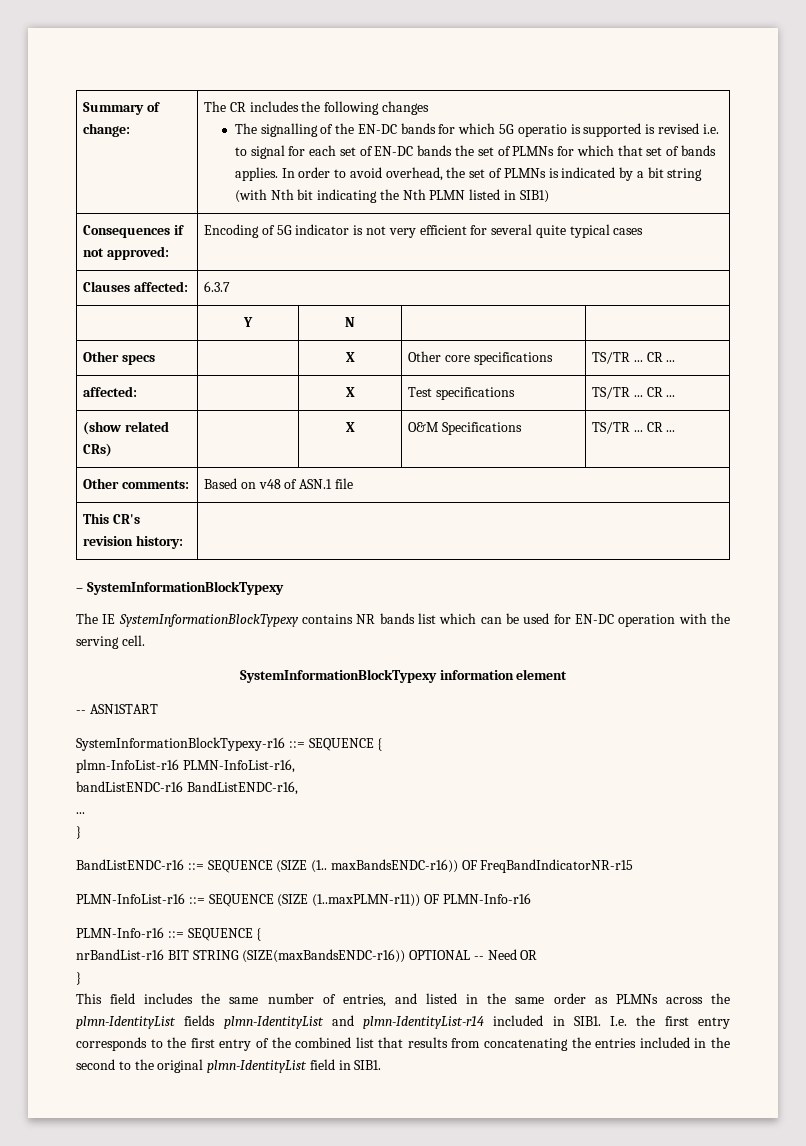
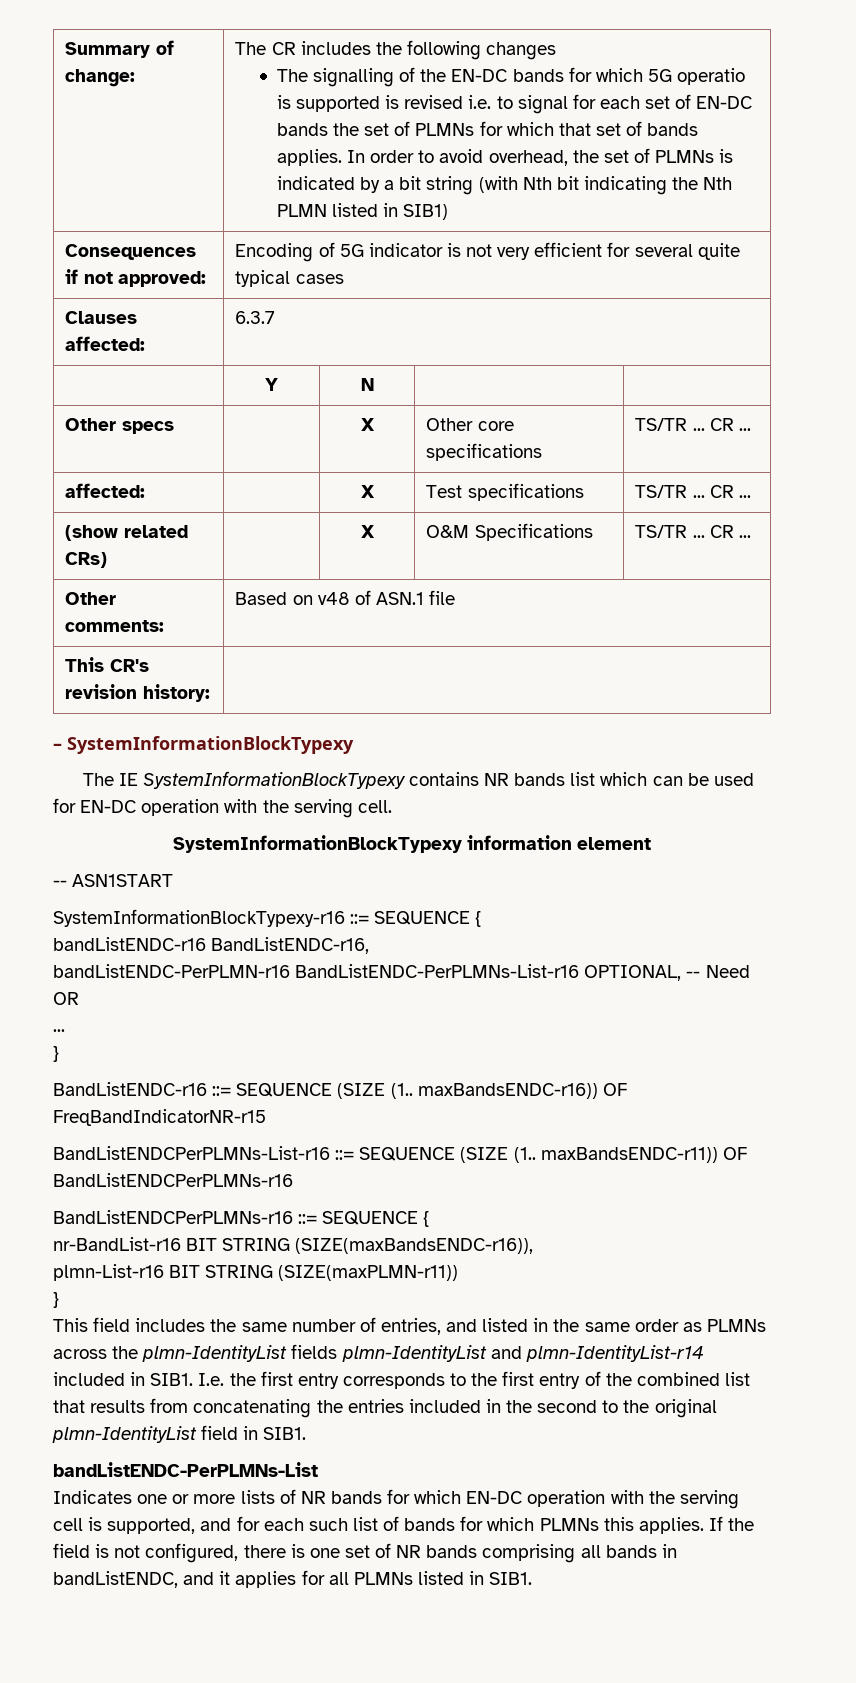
[76,759,295,773] // plmn-InfoList-r16 PLMN-InfoList-r16, -> (482, 919) none
(298, 788) none -> [53,964,750,981] [53,992,79,1005] // bandListENDC-PerPLMN-r16 BandListENDC-PerPLMNs-List-r16 OPTIONAL, -- Need OR
[76,893,531,907] [76,927,262,941] [76,949,538,963] PLMN-InfoList-r16 ::= SEQUENCE (SIZE (1..maxPLMN-r11)) OF PLMN-Info-r16 // PLMN-Info-r16 ::= SEQUENCE { // nrBandList-r16 BIT STRING (SIZE(maxBandsENDC-r16)) OPTIONAL -- Need OR -> [53,1146,747,1163] [53,1173,293,1187] [53,1210,430,1227] [53,1237,534,1254] [53,1264,459,1281] BandListENDCPerPLMNs-List-r16 ::= SEQUENCE (SIZE (1.. maxBandsENDC-r11)) OF BandListENDCPerPLMNs-r16 // BandListENDCPerPLMNs-r16 ::= SEQUENCE { // nr-BandList-r16 BIT STRING (SIZE(maxBandsENDC-r16)), // plmn-List-r16 BIT STRING (SIZE(maxPLMN-r11))
(382, 1065) none -> [53,1462,318,1477] [53,1489,739,1509] [53,1516,755,1534] [53,1543,677,1563] [53,1570,533,1588] // bandListENDC-PerPLMNs-List // Indicates one or more lists of NR bands for which EN-DC operation with the serving cell is supported, and for each such list of bands for which PLMNs this applies. If the field is not configured, there is one set of NR bands comprising all bands in bandListENDC, and it applies for all PLMNs listed in SIB1.

